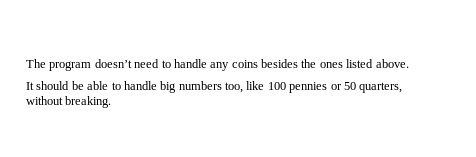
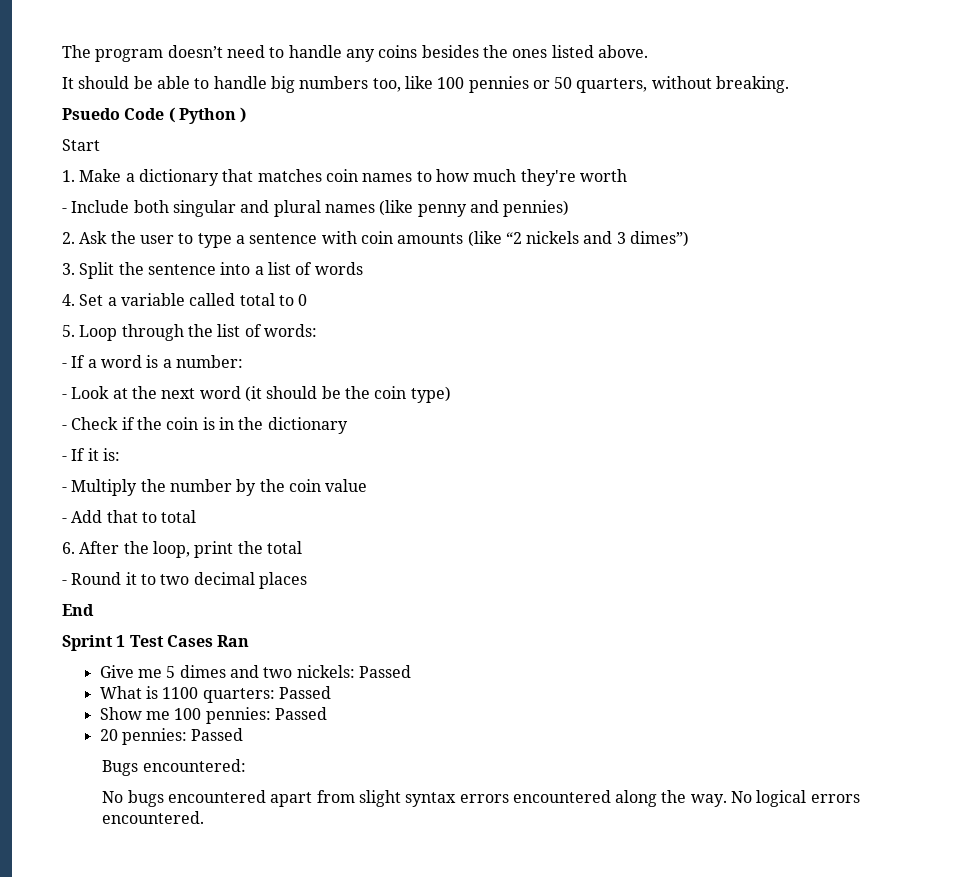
(112, 102) none -> [62,107,247,124] [62,139,100,151] [62,169,627,186] [62,200,570,217] [62,231,690,248] [62,262,363,279] [62,293,308,306] [62,324,317,341] [62,355,243,368] [62,386,451,403] [62,417,348,434] [62,448,120,461] [62,479,368,496] [62,510,197,523] [62,541,302,558] [62,572,307,589] [62,604,94,616] [62,635,250,651] [99,665,411,678] [99,686,332,703] [99,707,328,724] [99,728,244,745] [102,759,246,776] [102,790,860,807] [102,811,205,824] // Psuedo Code ( Python ) // Start // 1. Make a dictionary that matches coin names to how much they're worth // - Include both singular and plural names (like penny and pennies) // 2. Ask the user to type a sentence with coin amounts (like “2 nickels and 3 dimes”) // 3. Split the sentence into a list of words // 4. Set a variable called total to 0 // 5. Loop through the list of words: // - If a word is a number: // - Look at the next word (it should be the coin type) // - Check if the coin is in the dictionary // - If it is: // - Multiply the number by the coin value // - Add that to total // 6. After the loop, print the total // - Round it to two decimal places // End // Sprint 1 Test Cases Ran // Give me 5 dimes and two nickels: Passed // What is 1100 quarters: Passed // Show me 100 pennies: Passed // 20 pennies: Passed // Bugs encountered: // No bugs encountered apart from slight syntax errors encountered along the way. No logical errors encountered.

